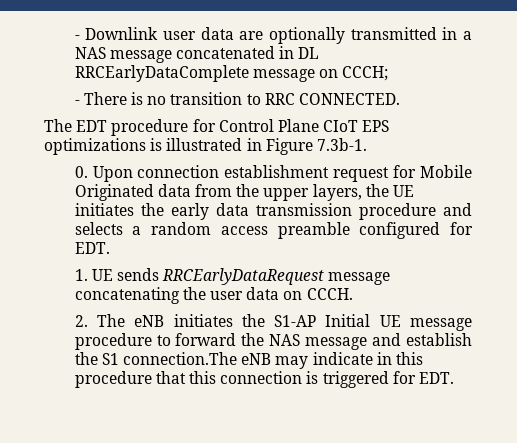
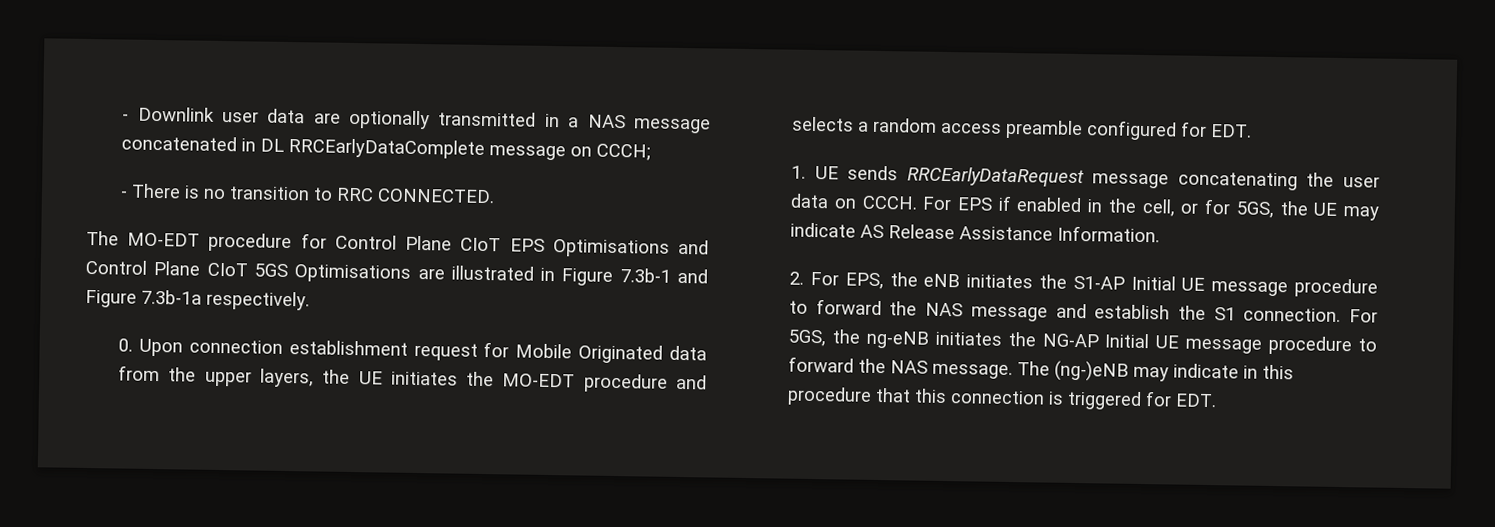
[76,120,108,132] EDT -> [127,232,201,247] MO-EDT
[44,138,367,155] optimizations is illustrated in Figure 7.3b-1. -> [552,239,709,258] [85,259,708,286] [85,289,310,311] Optimisations and Control Plane CIoT 5GS Optimisations are illustrated in Figure 7.3b-1 and Figure 7.3b-1a respectively.
[170,203,352,220] early data transmission -> [502,373,576,388] MO-EDT
[74,314,125,327] // 2. The -> [922,195,1379,221] [790,222,1161,243] [789,271,918,290] For EPS if enabled in the cell, or for 5GS, the UE may indicate AS Release Assistance Information. // 2. For EPS, the
[122,352,272,365] connection.The eNB -> [1243,307,1378,323] [788,329,1377,356] [788,356,1130,382] connection. For 5GS, the ng-eNB initiates the NG-AP Initial UE message procedure to forward the NAS message. The (ng-)eNB

